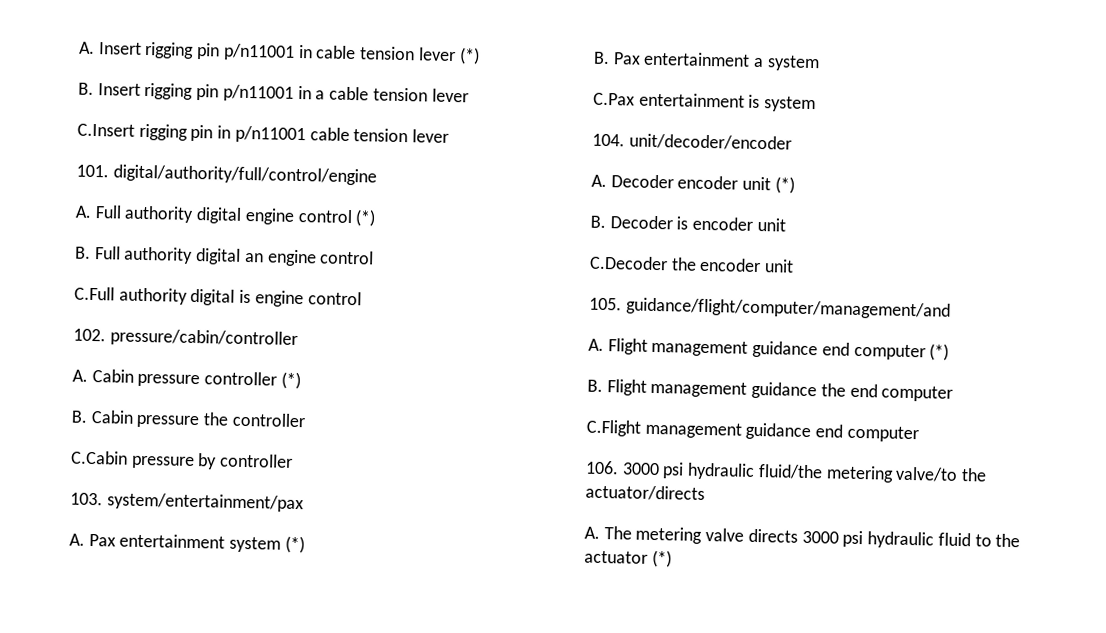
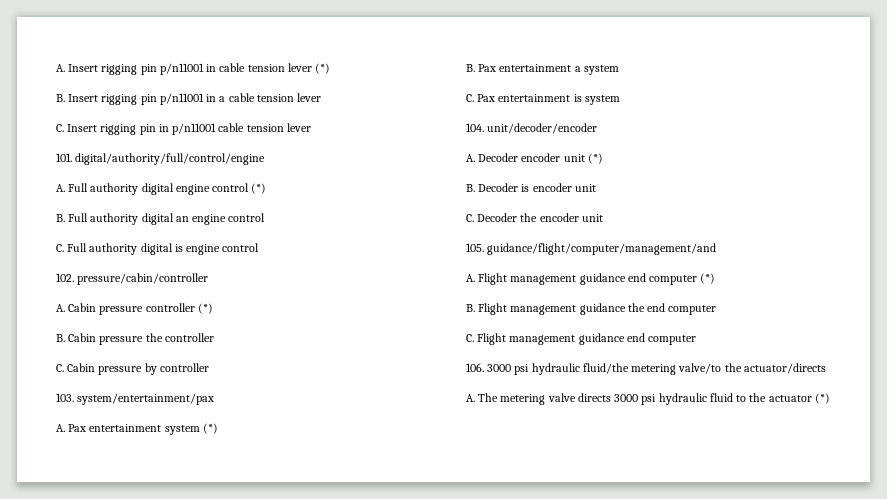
[77,123,135,137] C.Insert -> [56,124,98,132] C. Insert
[74,286,115,301] C.Full -> [56,243,88,252] C. Full
[71,450,128,465] C.Cabin -> [56,363,96,372] C. Cabin
[593,92,635,106] C.Pax -> [466,94,496,102] C. Pax
[589,255,668,271] C.Decoder -> [466,213,518,222] C. Decoder
[586,419,641,437] C.Flight -> [466,333,507,345] C. Flight

